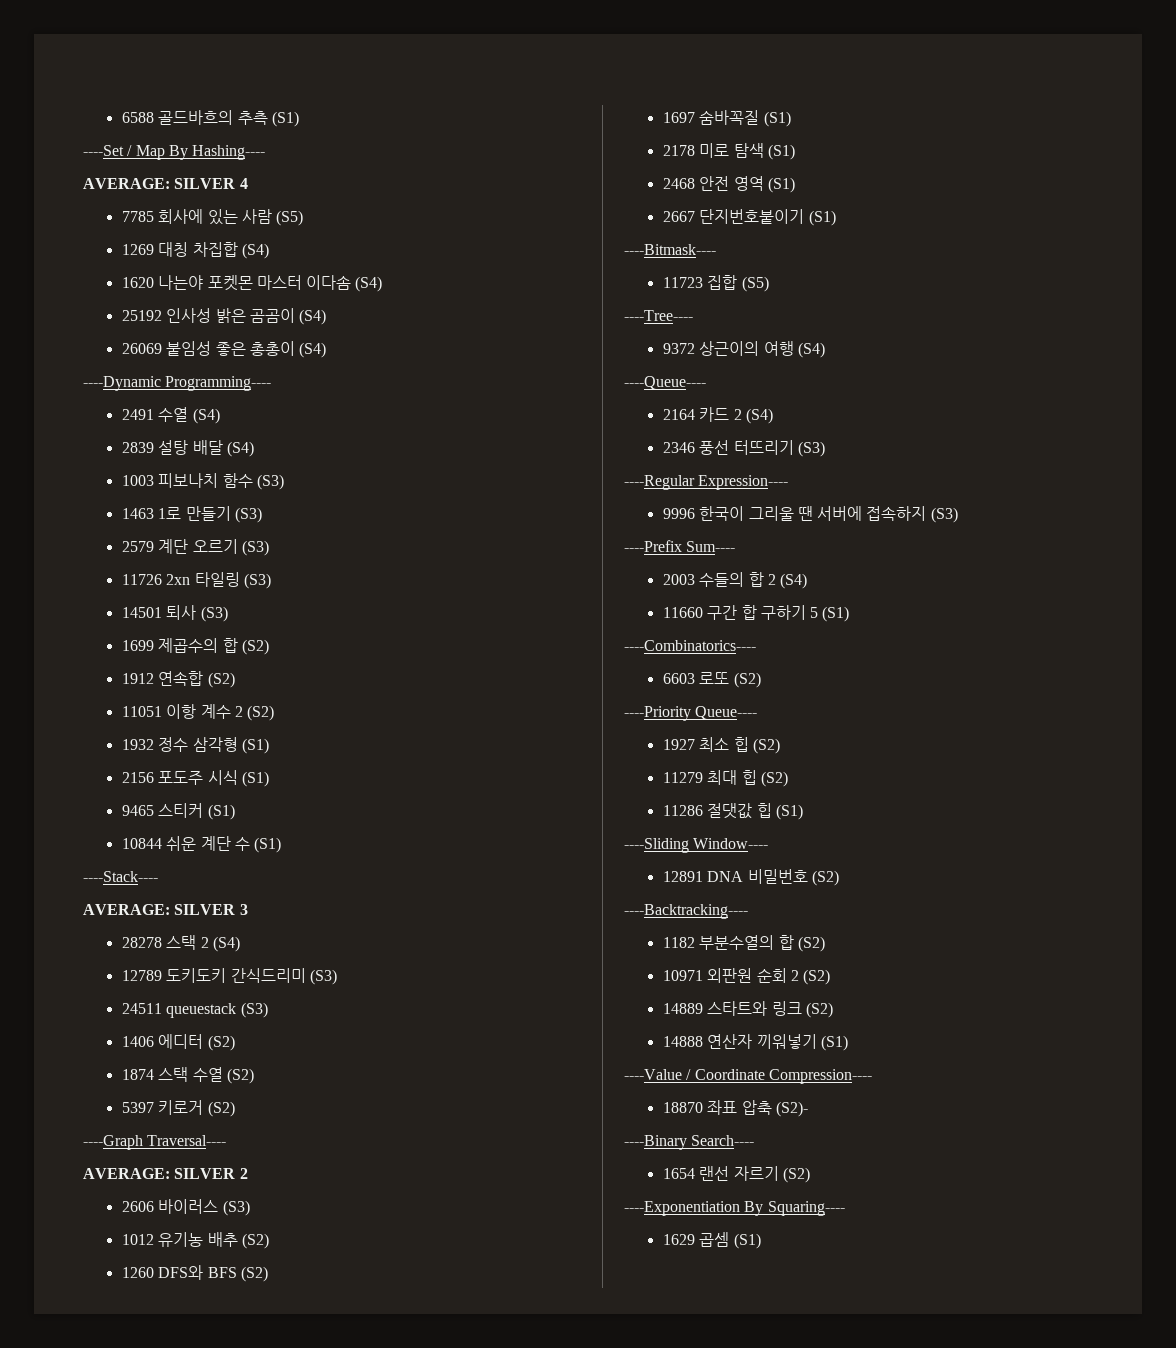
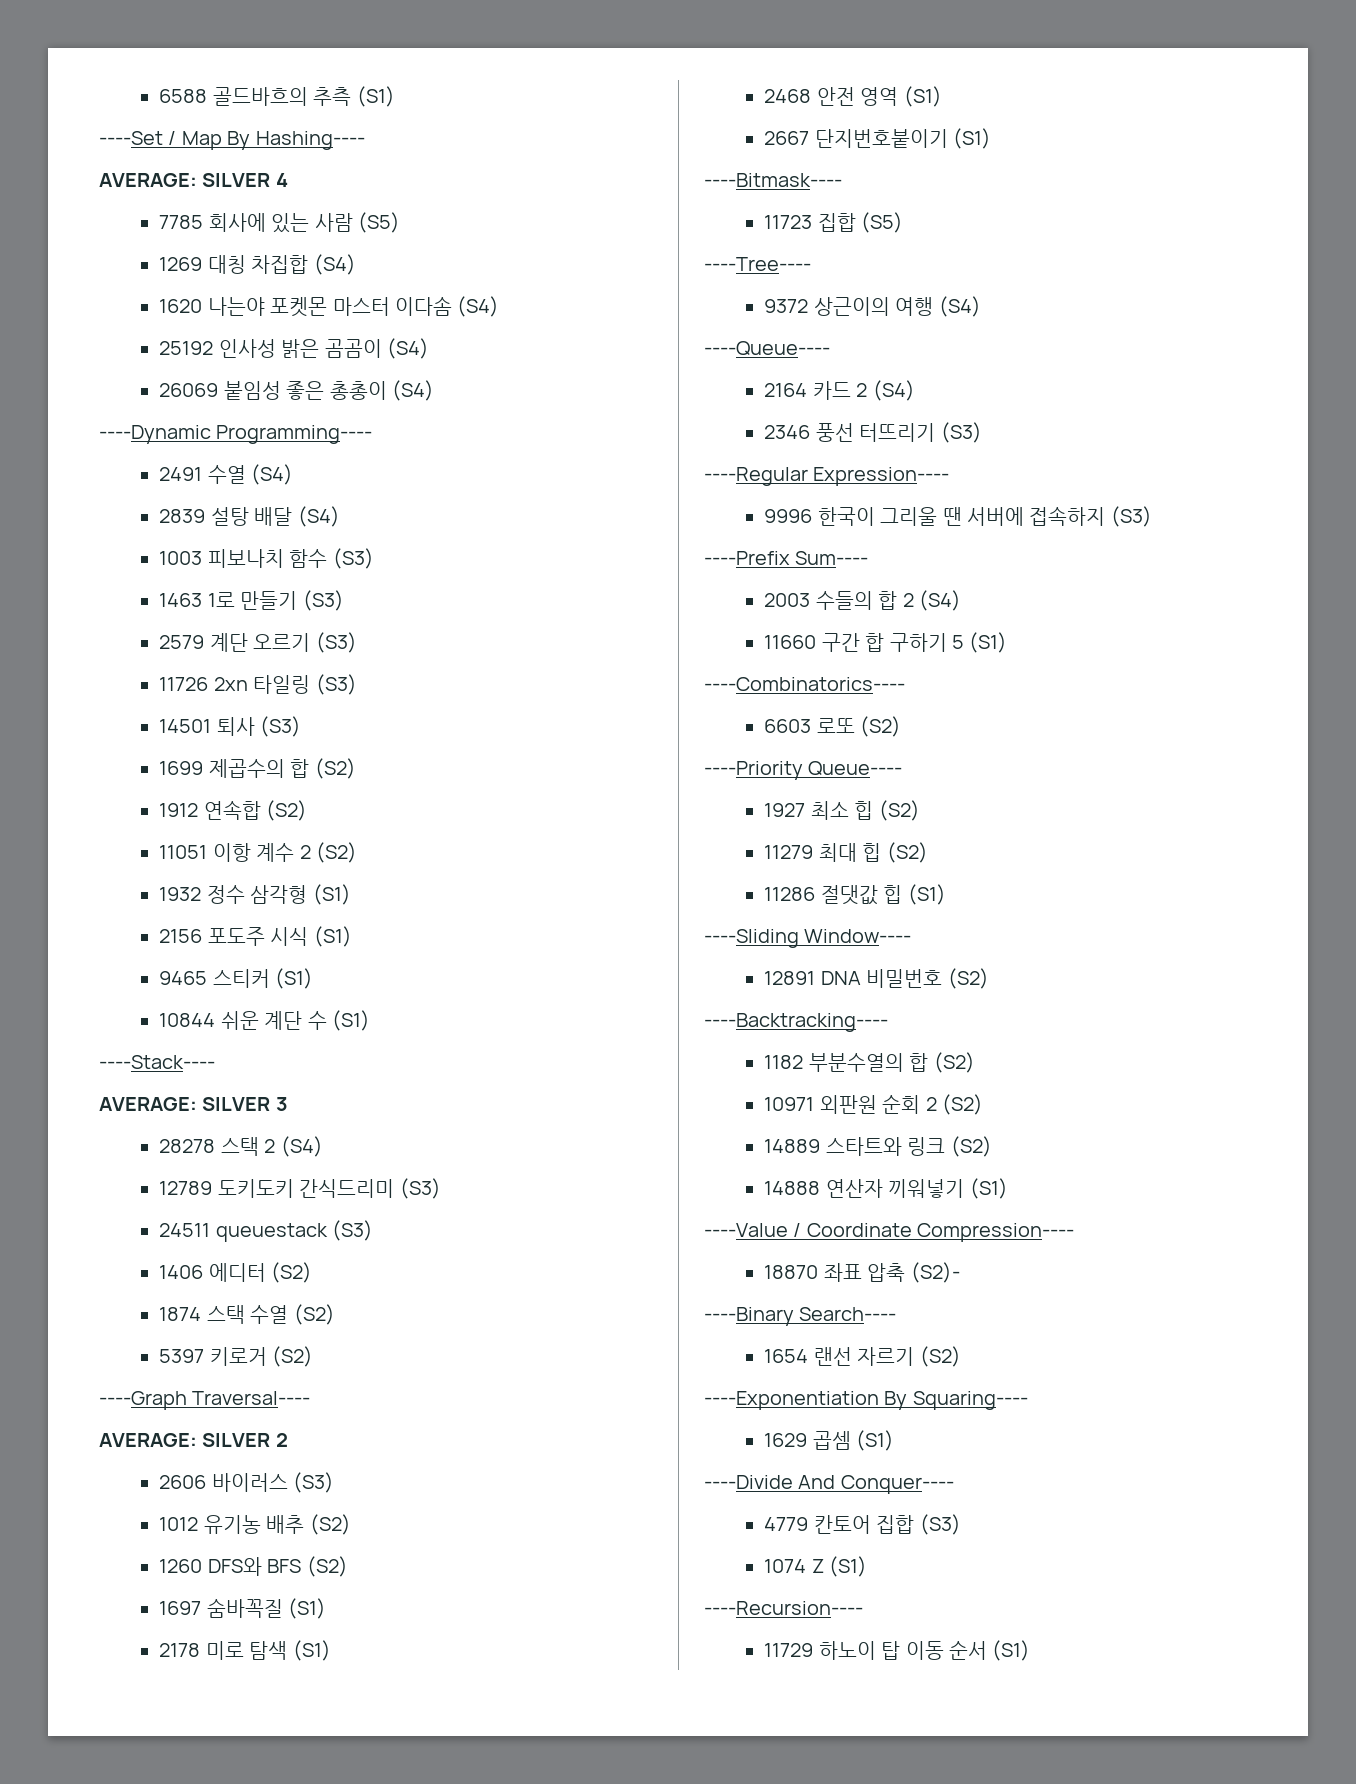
(761, 1241) none -> [704,1475,954,1494] [764,1514,961,1535] [764,1556,868,1577] [704,1601,863,1615] [764,1640,1031,1661] // ----Divide And Conquer---- // 4779 칸토어 집합 (S3) // 1074 Z (S1) // ----Recursion---- // 11729 하노이 탑 이동 순서 (S1)

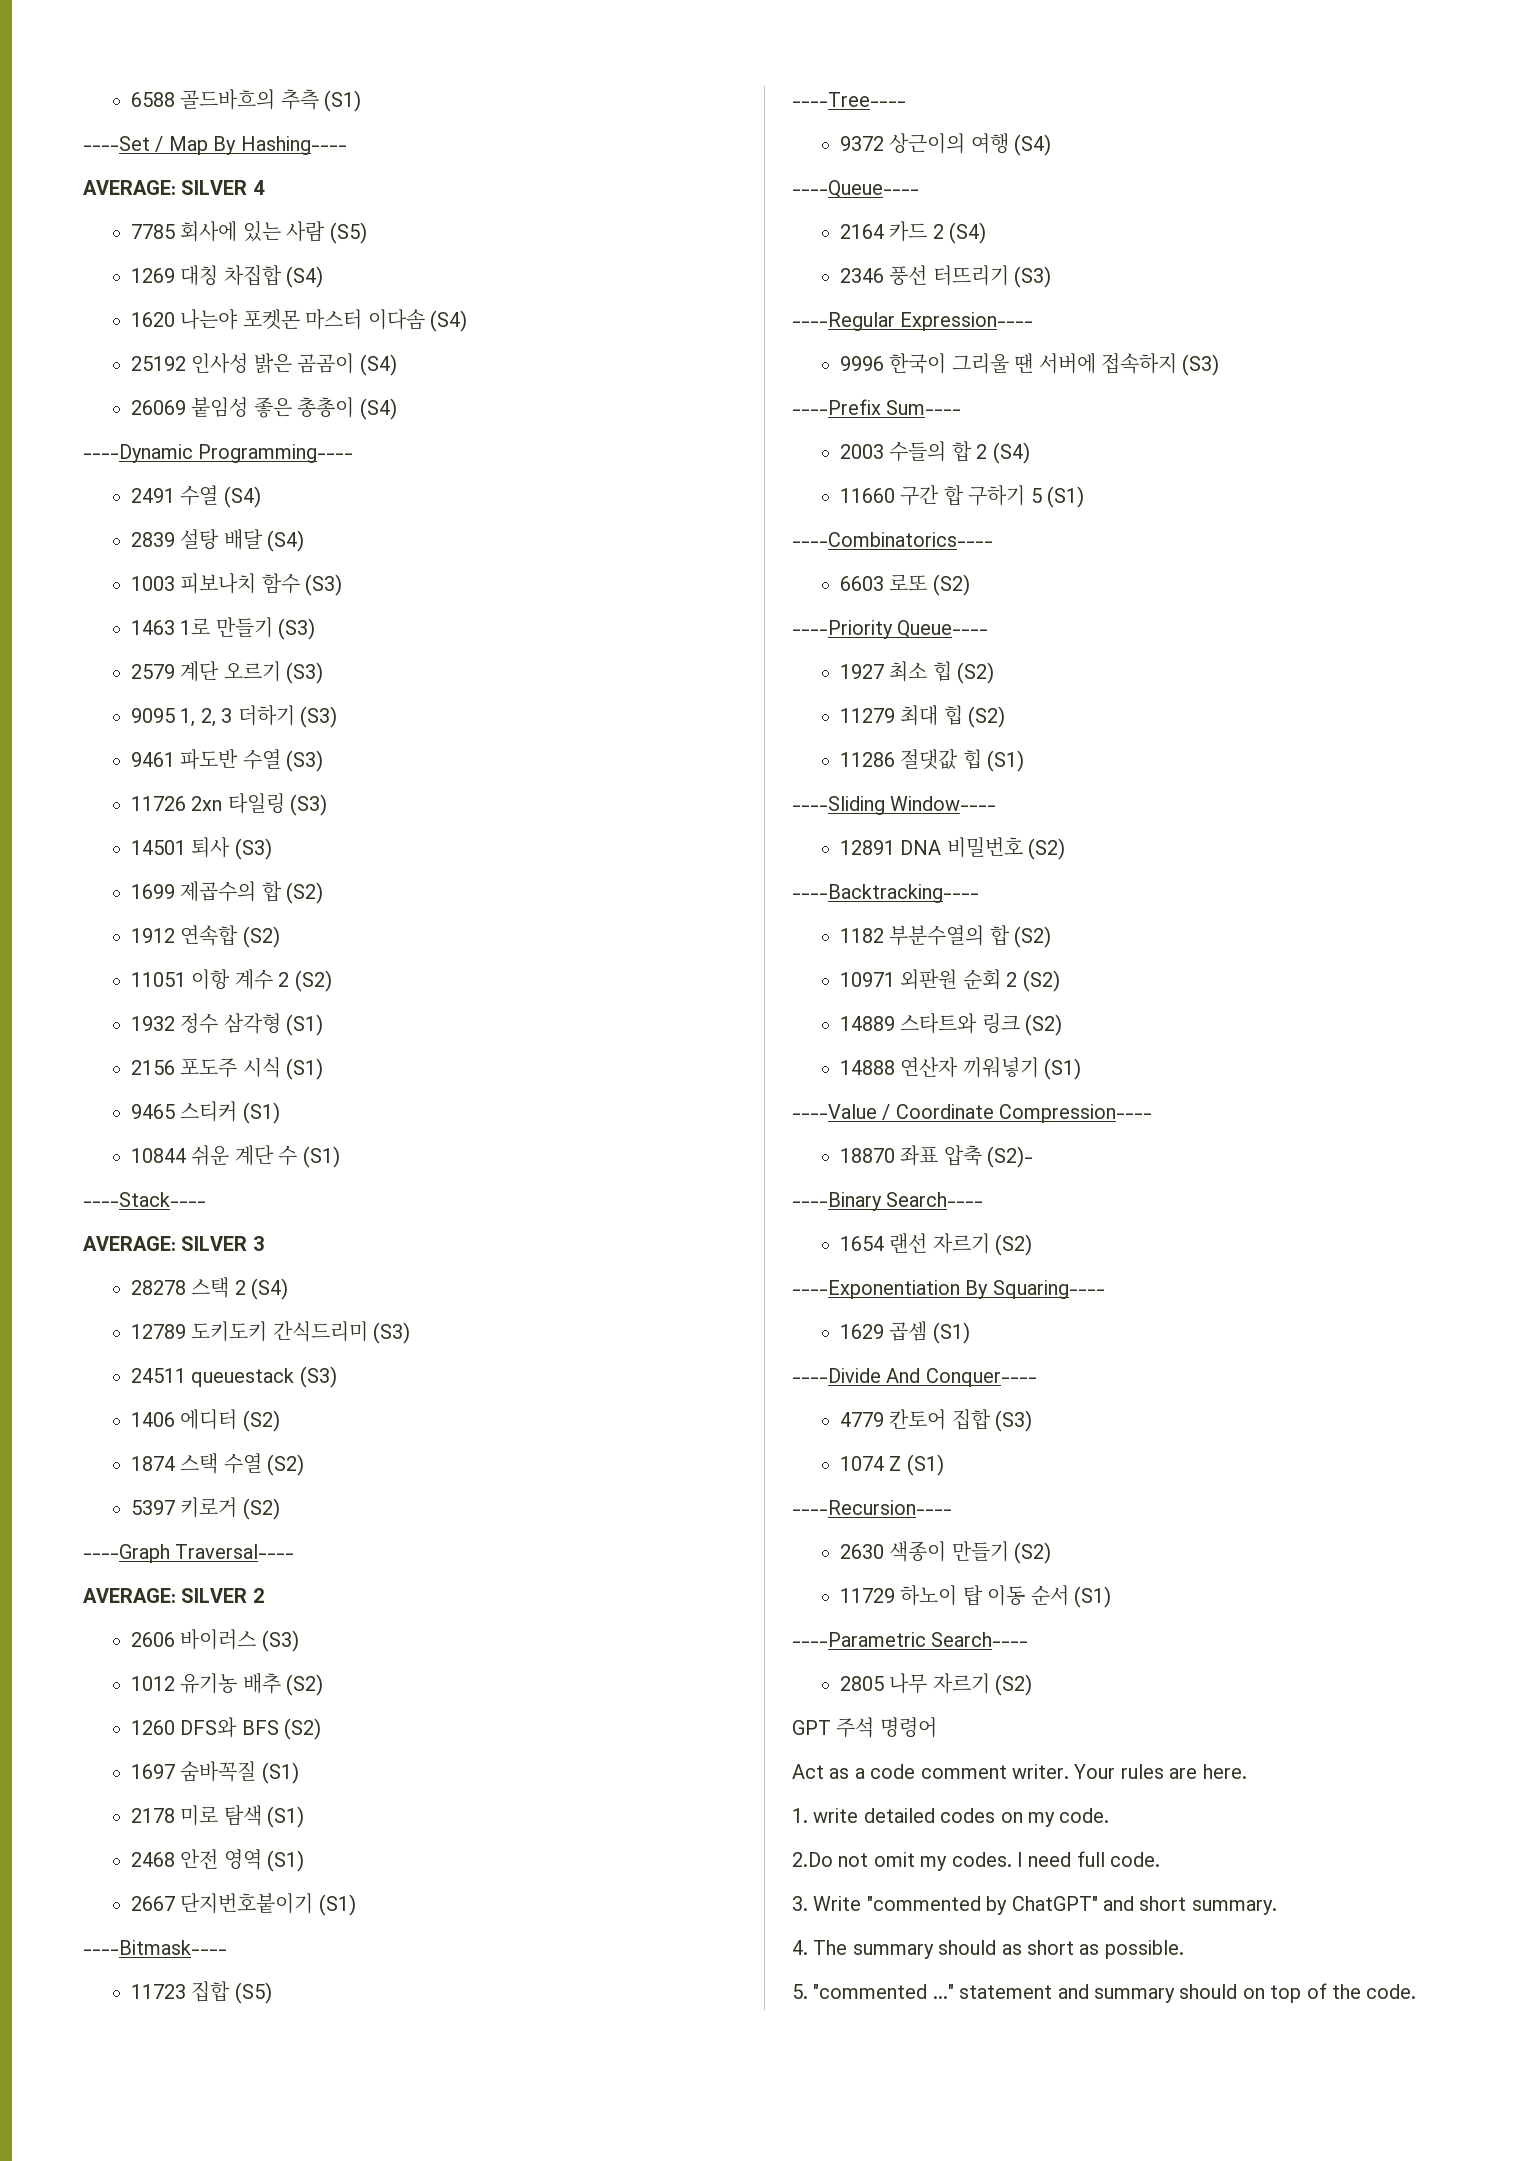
(357, 642) none -> [130,705,337,728] [130,749,324,772] // 9095 1, 2, 3 더하기 (S3) // 9461 파도반 수열 (S3)
(863, 1608) none -> [839,1541,1052,1564] // 2630 색종이 만들기 (S2)
(1031, 1650) none -> [792,1632,1029,1647] [839,1673,1033,1696] [792,1717,937,1738] [792,1764,1247,1779] [792,1808,1110,1827] [792,1851,1161,1871] [792,1896,1277,1915] [792,1940,1184,1959] [792,1983,1417,2003] // ----Parametric Search---- // 2805 나무 자르기 (S2) // GPT 주석 명령어 // Act as a code comment writer. Your rules are here. // 1. write detailed codes on my code. // 2.Do not omit my codes. I need full code. // 3. Write "commented by ChatGPT" and short summary. // 4. The summary should as short as possible. // 5. "commented ..." statement and summary should on top of the code.

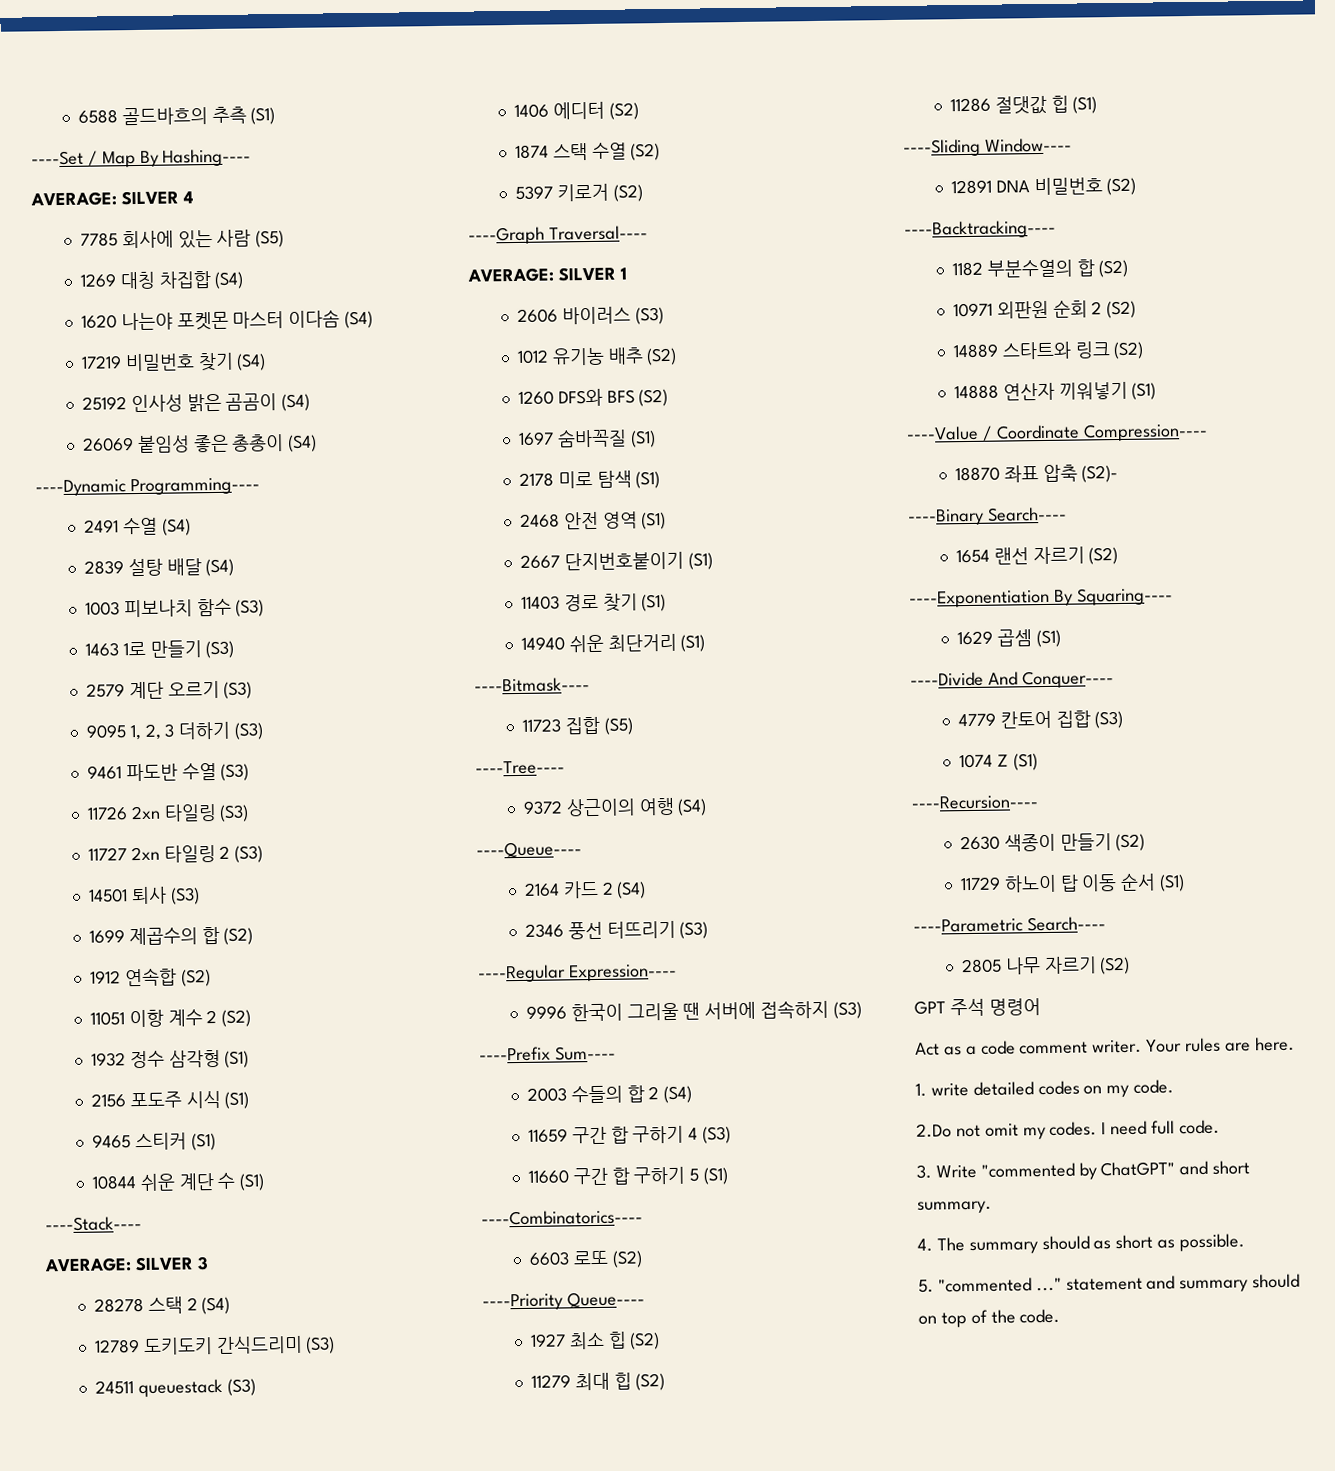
(467, 321) none -> [80,352,267,372] // 17219 비밀번호 찾기 (S4)
(328, 805) none -> [87,845,264,863] // 11727 2xn 타일링 2 (S3)
[252,1588,264,1603] 2 -> [619,267,627,280] 1
(356, 1905) none -> [520,593,667,612] [520,633,706,653] // 11403 경로 찾기 (S1) // 14940 쉬운 최단거리 (S1)
(1030, 453) none -> [527,1125,732,1145] // 11659 구간 합 구하기 4 (S3)

